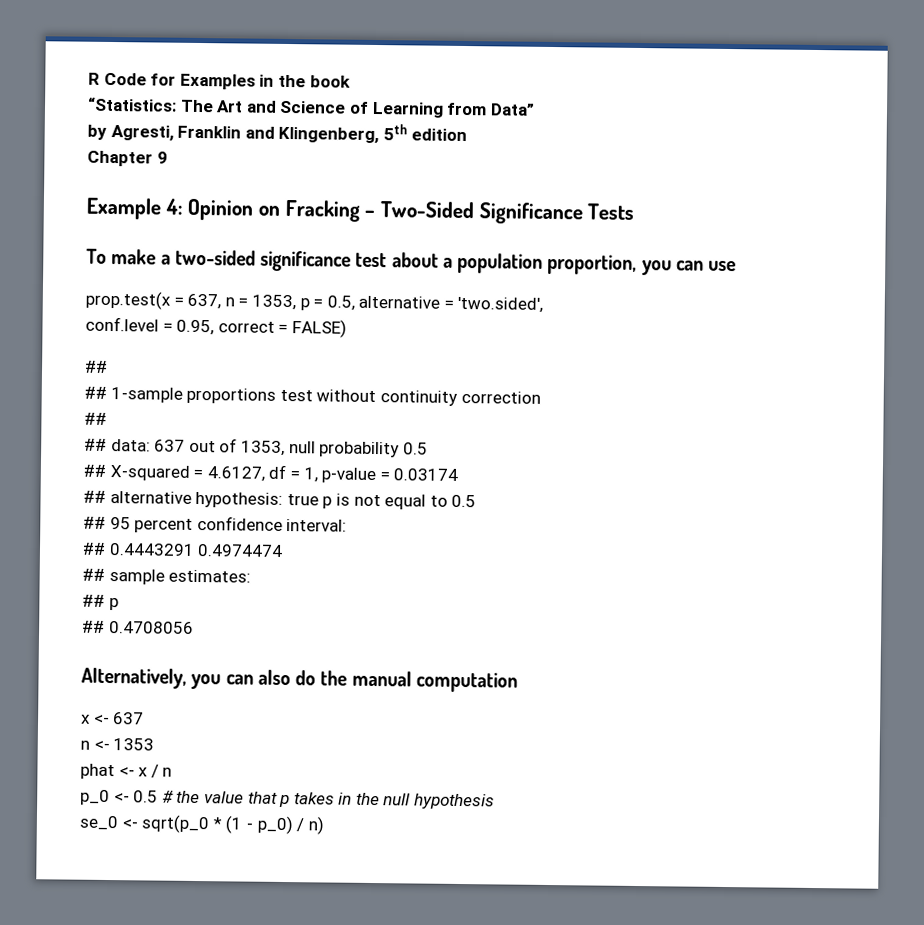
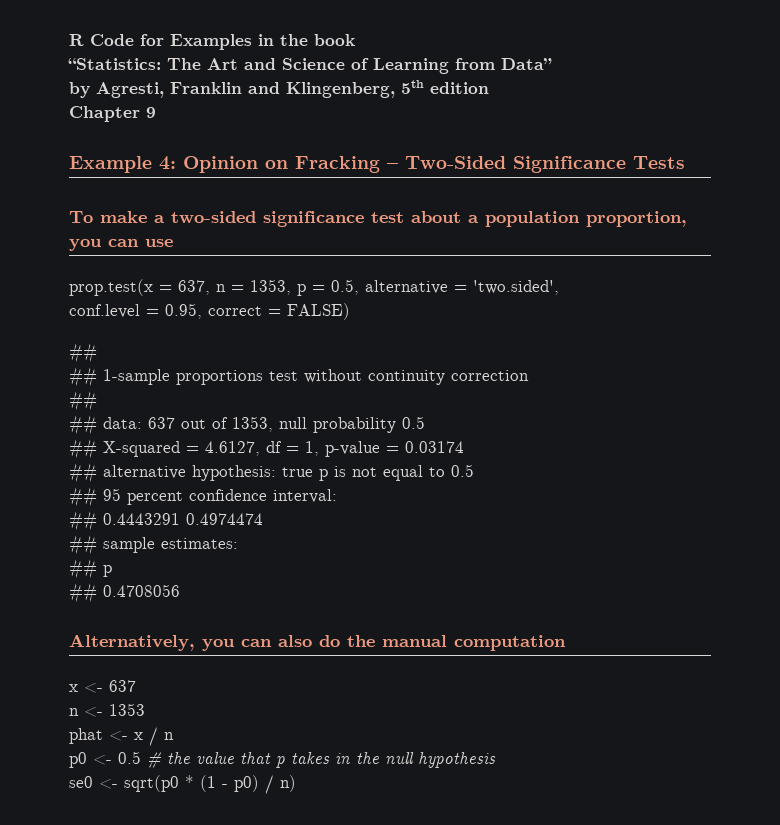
[80,789,110,806] p_0 -> [69,752,87,768] p0
[79,814,210,834] se_0 <- sqrt(p_0 -> [69,775,179,792] se0 <- sqrt(p0
[256,815,293,835] p_0) -> [234,775,259,792] p0)

